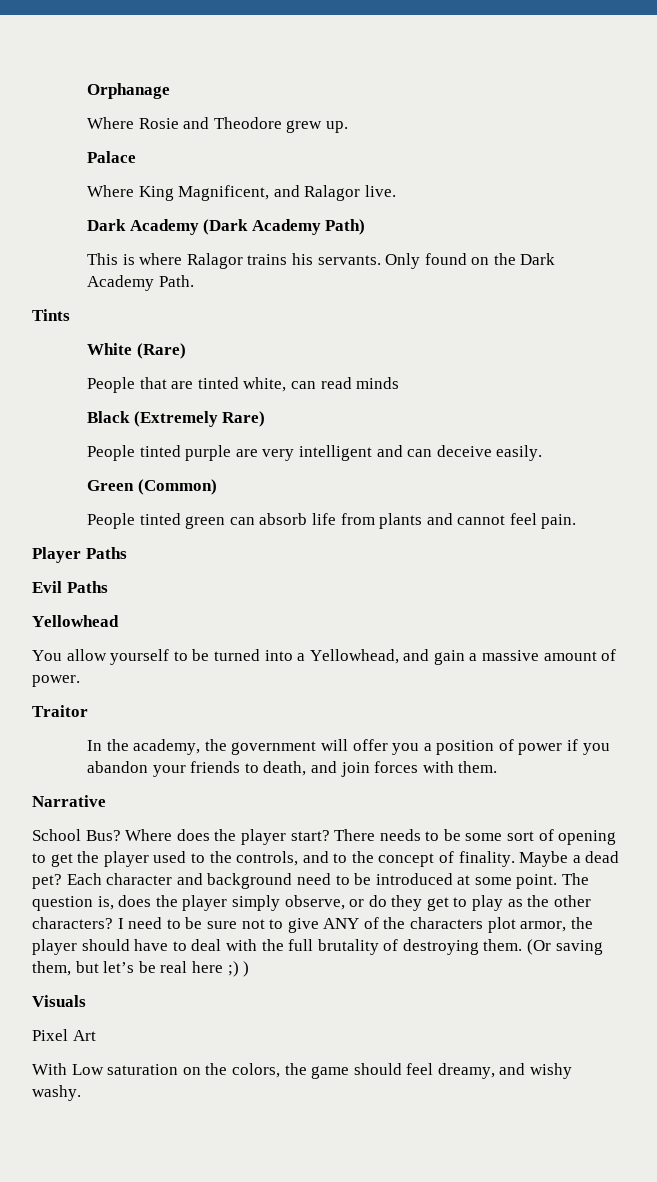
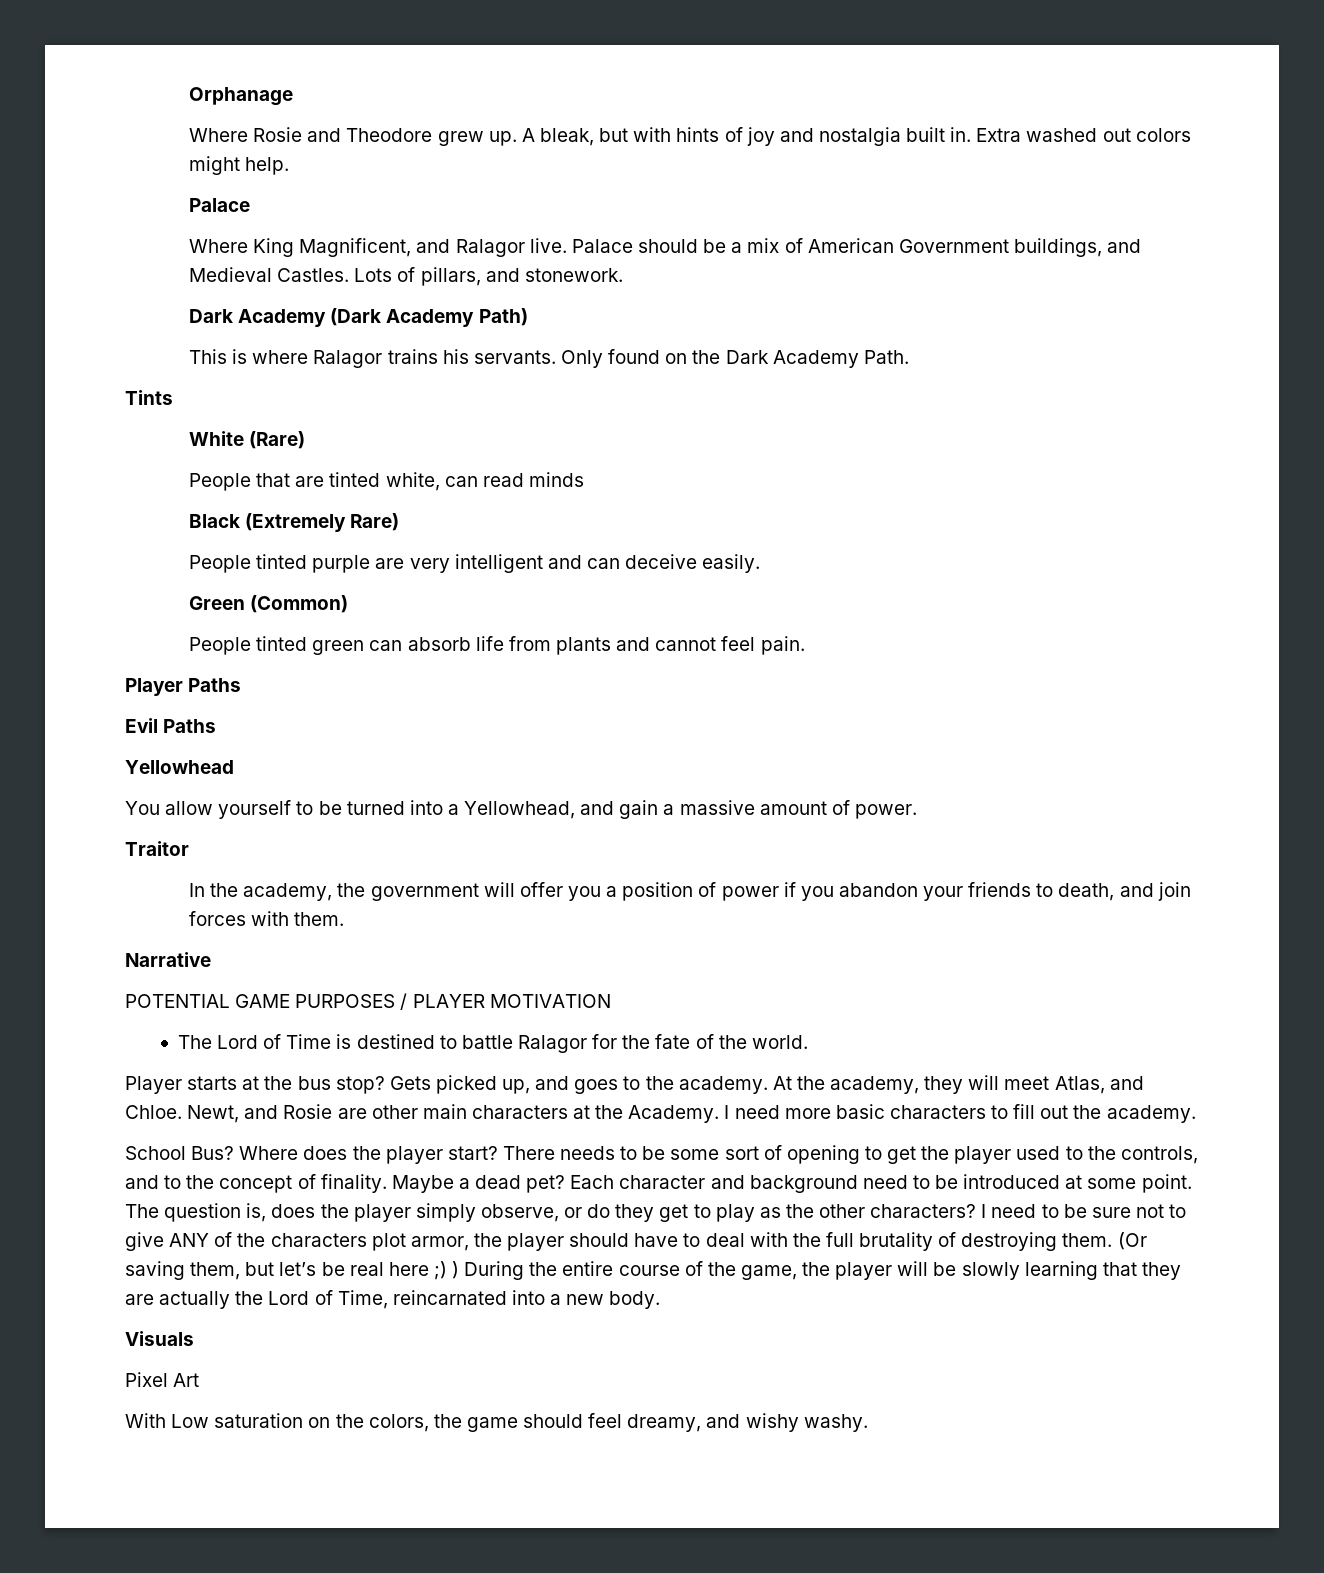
(348, 127) none -> [521,127,1191,146] [189,156,290,175] A bleak, but with hints of joy and nostalgia built in. Extra washed out colors might help.
(396, 191) none -> [571,238,1142,257] [189,267,623,286] Palace should be a mix of American Government buildings, and Medieval Castles. Lots of pillars, and stonework.
(106, 801) none -> [125,993,611,1010] [177,1034,808,1053] [125,1075,1144,1094] [125,1104,1196,1123] // POTENTIAL GAME PURPOSES / PLAYER MOTIVATION // The Lord of Time is destined to battle Ralagor for the fate of the world. // Player starts at the bus stop? Gets picked up, and goes to the academy. At the academy, they will meet Atlas, and Chloe. Newt, and Rosie are other main characters at the Academy. I need more basic characters to fill out the academy.
(250, 969) none -> [464,1261,1181,1280] [125,1290,661,1309] During the entire course of the game, the player will be slowly learning that they are actually the Lord of Time, reincarnated into a new body.

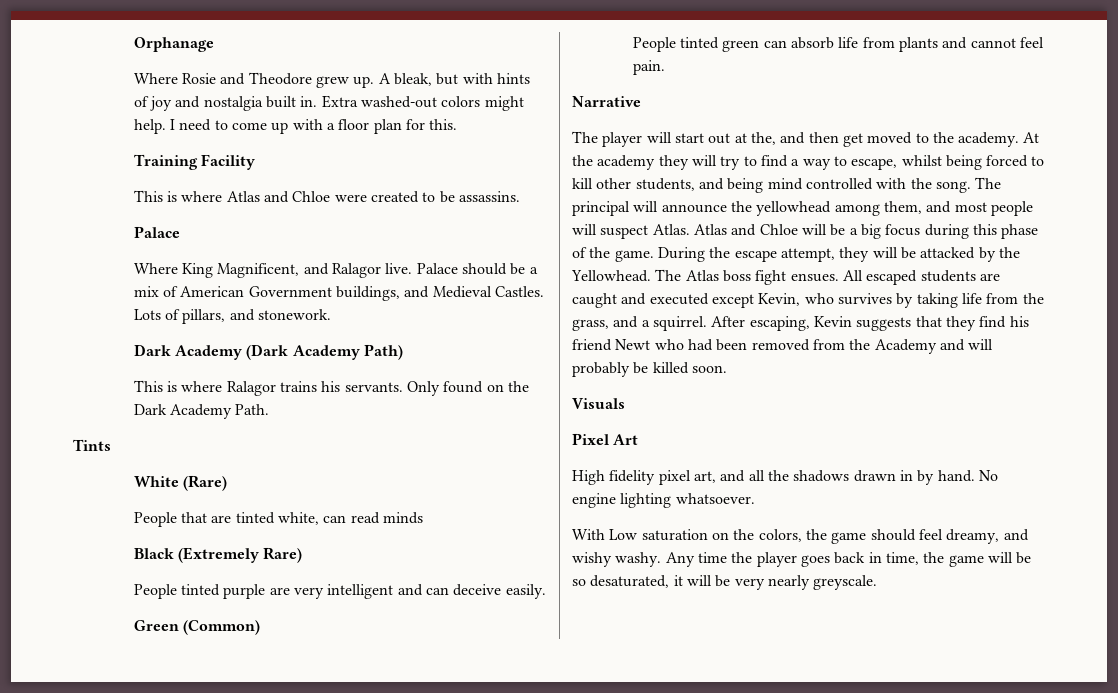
[1026,128,1131,142] washed out -> [360,96,437,108] washed-out
(290, 166) none -> [169,119,458,134] [133,154,255,170] [133,190,520,203] I need to come up with a floor plan for this. // Training Facility // This is where Atlas and Chloe were created to be assassins.
[125,678,242,696] [125,718,217,733] [125,760,234,774] [125,800,917,819] [125,841,189,856] [189,882,1191,901] [189,911,345,926] [125,952,211,967] [125,993,611,1010] [177,1034,808,1053] [125,1075,619,1094] Player Paths // Evil Paths // Yellowhead // You allow yourself to be turned into a Yellowhead, and gain a massive amount of power. // Traitor // In the academy, the government will offer you a position of power if you abandon your friends to death, and join forces with them. // Narrative // POTENTIAL GAME PURPOSES / PLAYER MOTIVATION // The Lord of Time is destined to battle Ralagor for the fate of the world. // Player starts at the bus stop? Gets picked up, and goes -> [572,96,641,107] [572,131,913,147] Narrative // The player will start out at the, and then get moved
[830,1075,1144,1094] [125,1104,1196,1123] [125,1145,1198,1164] [125,1174,1192,1193] [125,1203,1187,1222] [125,1232,1147,1251] [125,1261,1181,1280] [125,1290,661,1309] [125,1331,194,1346] [125,1372,200,1387] academy, they will meet Atlas, and Chloe. Newt, and Rosie are other main characters at the Academy. I need more basic characters to fill out the academy. // School Bus? Where does the player start? There needs to be some sort of opening to get the player used to the controls, and to the concept of finality. Maybe a dead pet? Each character and background need to be introduced at some point. The question is, does the player simply observe, or do they get to play as the other characters? I need to be sure not to give ANY of the characters plot armor, the player should have to deal with the full brutality of destroying them. (Or saving them, but let’s be real here ;) ) During the entire course of the game, the player will be slowly learning that they are actually the Lord of Time, reincarnated into a new body. // Visuals // Pixel Art -> [597,155,1045,170] [572,177,1002,193] [572,201,1033,216] [572,224,1039,239] [572,247,1020,262] [571,269,1000,285] [572,293,1044,308] [572,316,1029,331] [572,339,994,354] [572,362,727,377] [572,398,625,409] [572,433,639,445] [572,470,998,485] [572,493,755,508] academy they will try to find a way to escape, whilst being forced to kill other students, and being mind controlled with the song. The principal will announce the yellowhead among them, and most people will suspect Atlas. Atlas and Chloe will be a big focus during this phase of the game. During the escape attempt, they will be attacked by the Yellowhead. The Atlas boss fight ensues. All escaped students are caught and executed except Kevin, who survives by taking life from the grass, and a squirrel. After escaping, Kevin suggests that they find his friend Newt who had been removed from the Academy and will probably be killed soon. // Visuals // Pixel Art // High fidelity pixel art, and all the shadows drawn in by hand. No engine lighting whatsoever.
(868, 1423) none -> [665,552,1032,567] [572,575,878,590] Any time the player goes back in time, the game will be so desaturated, it will be very nearly greyscale.

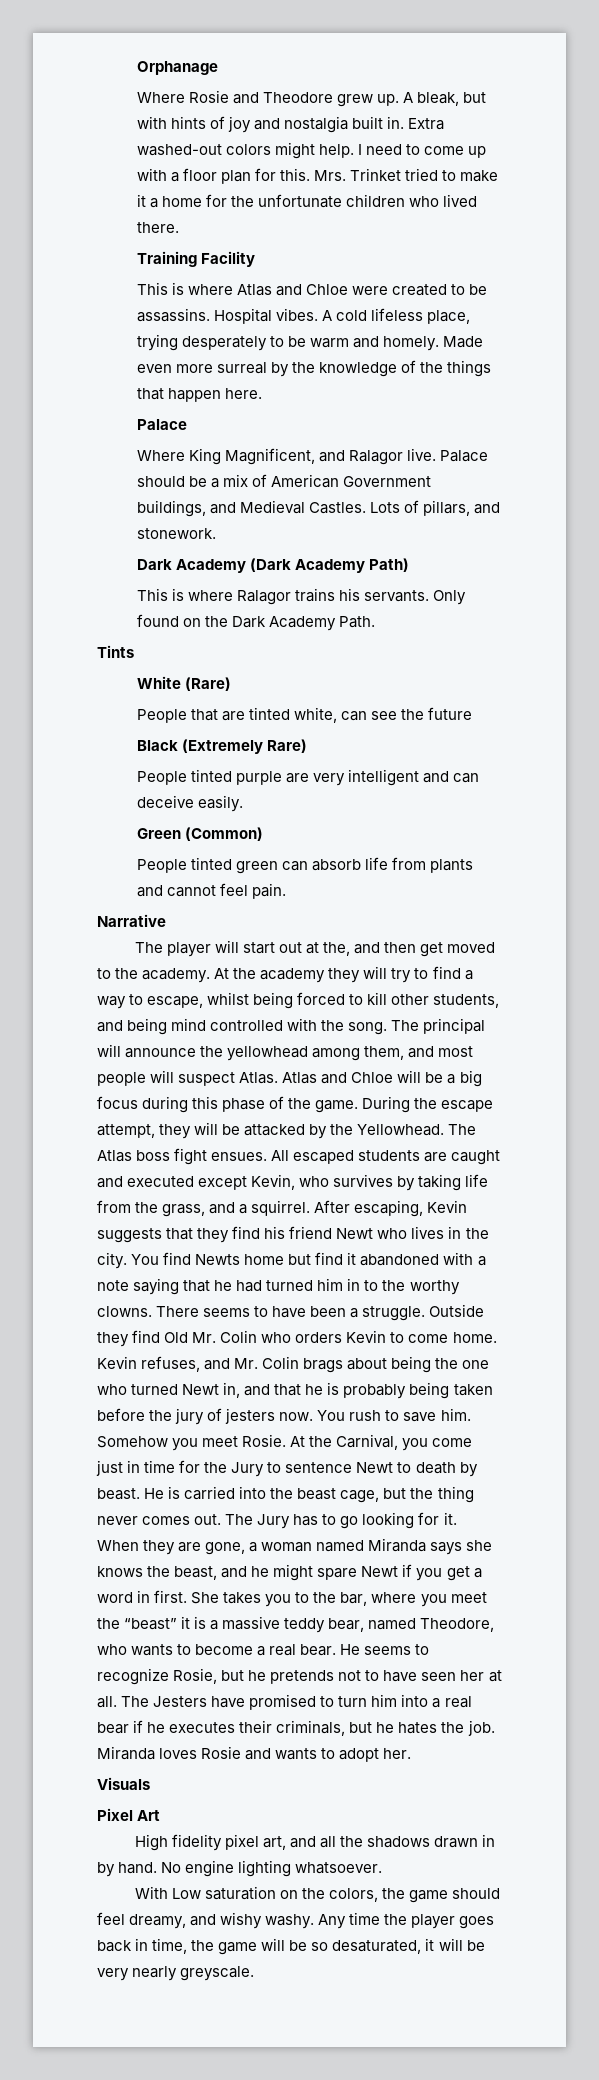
(458, 124) none -> [313,168,499,182] [136,194,478,208] [136,222,179,233] Mrs. Trinket tried to make it a home for the unfortunate children who lived there.
(520, 196) none -> [213,308,470,324] [136,334,483,351] [136,360,492,377] [136,388,262,402] Hospital vibes. A cold lifeless place, trying desperately to be warm and homely. Made even more surreal by the knowledge of the things that happen here.
[350,512,423,524] read minds -> [370,707,473,720] see the future
[687,339,994,354] [572,362,727,377] had been removed from the Academy and will probably be killed soon. -> [411,1226,489,1239] [97,1252,486,1269] [97,1278,460,1295] [97,1304,485,1321] [97,1330,497,1347] [97,1356,490,1373] [97,1382,493,1399] [97,1408,471,1425] [97,1434,473,1451] [96,1460,478,1477] [97,1486,474,1503] [97,1512,457,1529] [97,1538,493,1555] [97,1564,482,1581] [97,1590,487,1607] [97,1616,495,1633] [97,1644,430,1656] [97,1668,502,1685] [97,1694,472,1710] [97,1720,495,1736] [97,1746,412,1762] lives in the city. You find Newts home but find it abandoned with a note saying that he had turned him in to the worthy clowns. There seems to have been a struggle. Outside they find Old Mr. Colin who orders Kevin to come home. Kevin refuses, and Mr. Colin brags about being the one who turned Newt in, and that he is probably being taken before the jury of jesters now. You rush to save him. Somehow you meet Rosie. At the Carnival, you come just in time for the Jury to sentence Newt to death by beast. He is carried into the beast cage, but the thing never comes out. The Jury has to go looking for it. When they are gone, a woman named Miranda says she knows the beast, and he might spare Newt if you get a word in first. She takes you to the bar, where you meet the “beast” it is a massive teddy bear, named Theodore, who wants to become a real bear. He seems to recognize Rosie, but he pretends not to have seen her at all. The Jesters have promised to turn him into a real bear if he executes their criminals, but he hates the job. Miranda loves Rosie and wants to adopt her.

